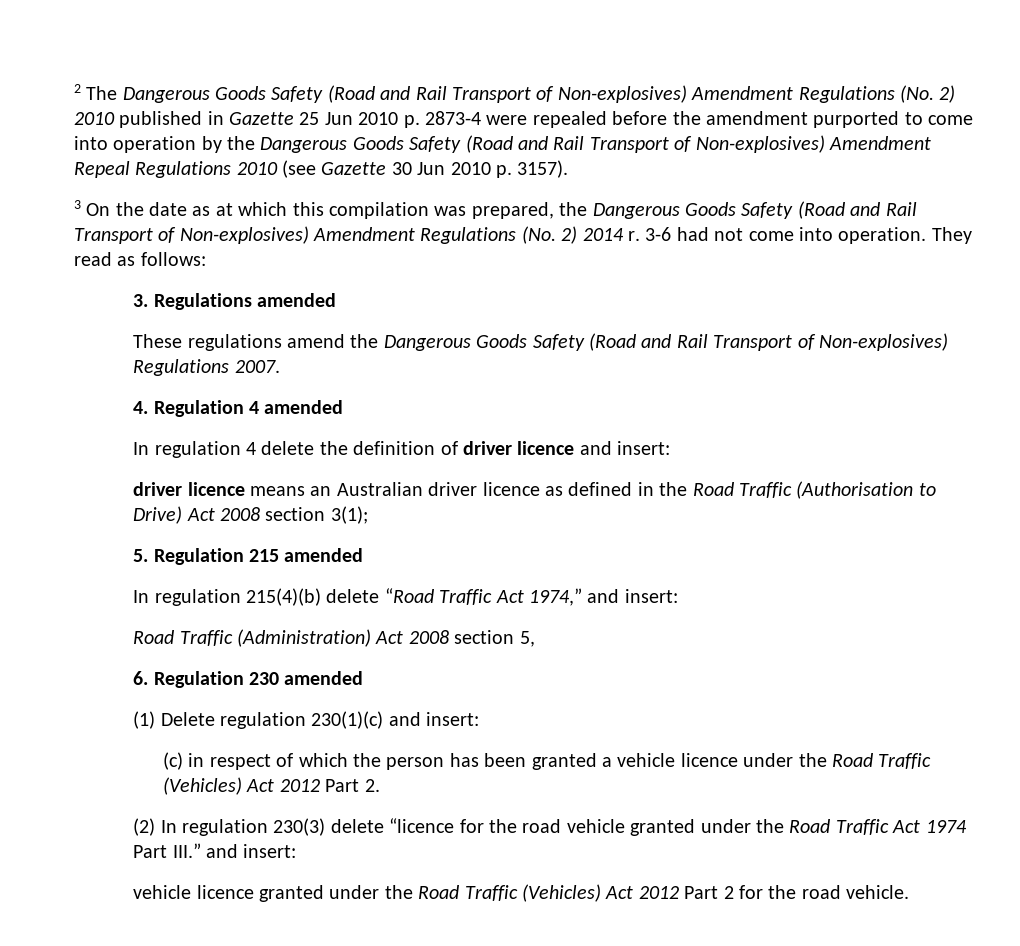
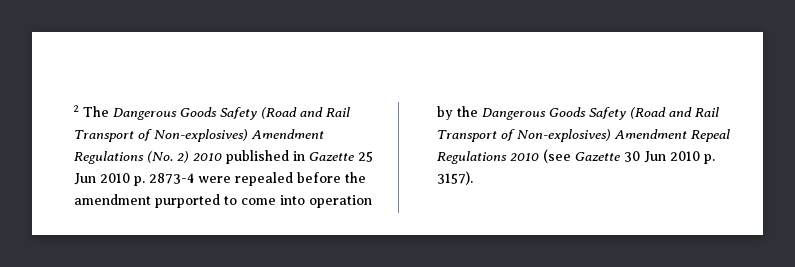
[73,200,917,219] [73,226,972,244] [73,252,206,266] [133,293,337,310] [133,333,949,351] [133,359,280,376] [133,400,344,417] [133,441,671,458] [133,481,936,499] [133,506,368,524] [133,548,364,565] [133,588,678,606] [133,629,535,647] [133,671,364,688] [133,711,480,729] [162,752,932,770] [162,777,380,795] [133,818,967,836] [133,843,297,858] [133,884,910,902] // 3 On the date as at which this compilation was prepared, the Dangerous Goods Safety (Road and Rail Transport of Non-explosives) Amendment Regulations (No. 2) 2014 r. 3-6 had not come into operation. They read as follows: // 3. Regulations amended // These regulations amend the Dangerous Goods Safety (Road and Rail Transport of Non-explosives) Regulations 2007. // 4. Regulation 4 amended // In regulation 4 delete the definition of driver licence and insert: // driver licence means an Australian driver licence as defined in the Road Traffic (Authorisation to Drive) Act 2008 section 3(1); // 5. Regulation 215 amended // In regulation 215(4)(b) delete “Road Traffic Act 1974,” and insert: // Road Traffic (Administration) Act 2008 section 5, // 6. Regulation 230 amended // (1) Delete regulation 230(1)(c) and insert: // (c) in respect of which the person has been granted a vehicle licence under the Road Traffic (Vehicles) Act 2012 Part 2. // (2) In regulation 230(3) delete “licence for the road vehicle granted under the Road Traffic Act 1974 Part III.” and insert: // vehicle licence granted under the Road Traffic (Vehicles) Act 2012 Part 2 for the road vehicle. -> (473, 178) none

